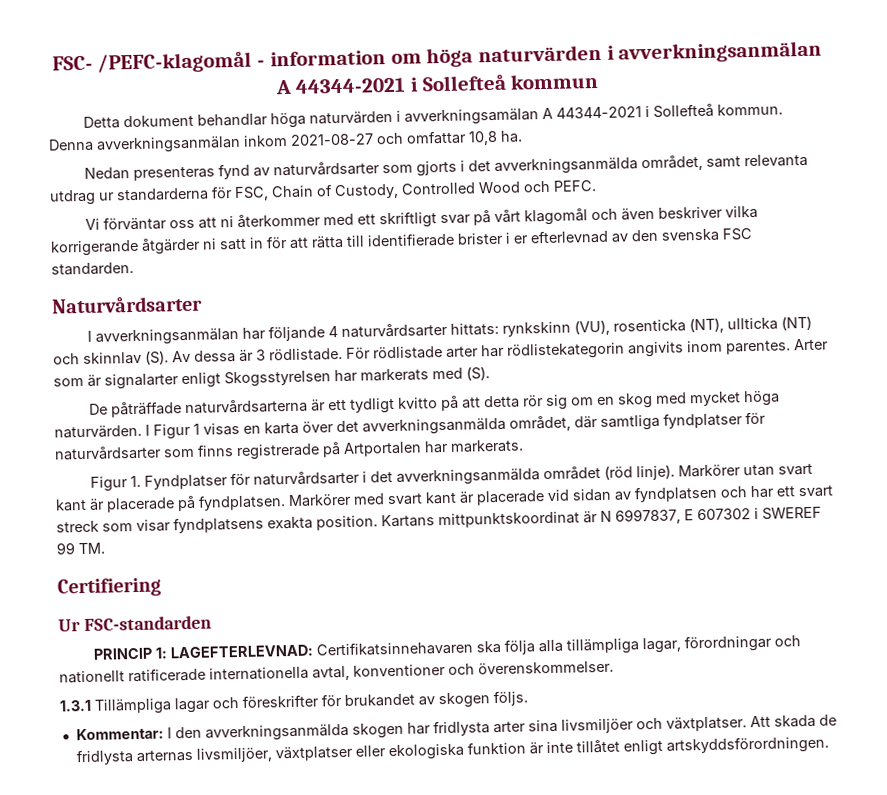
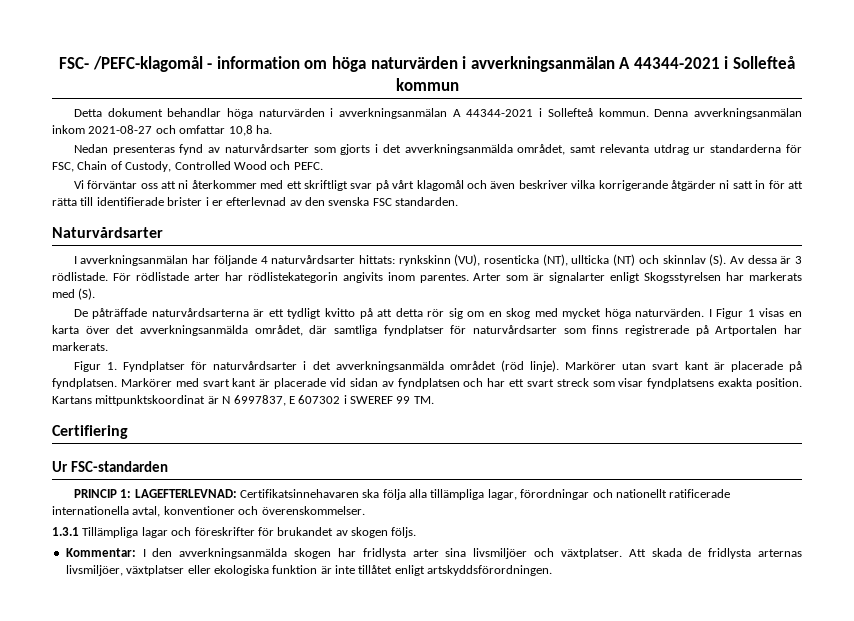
[404,108,540,126] avverkningsamälan -> [339,108,448,119] avverkningsanmälan

